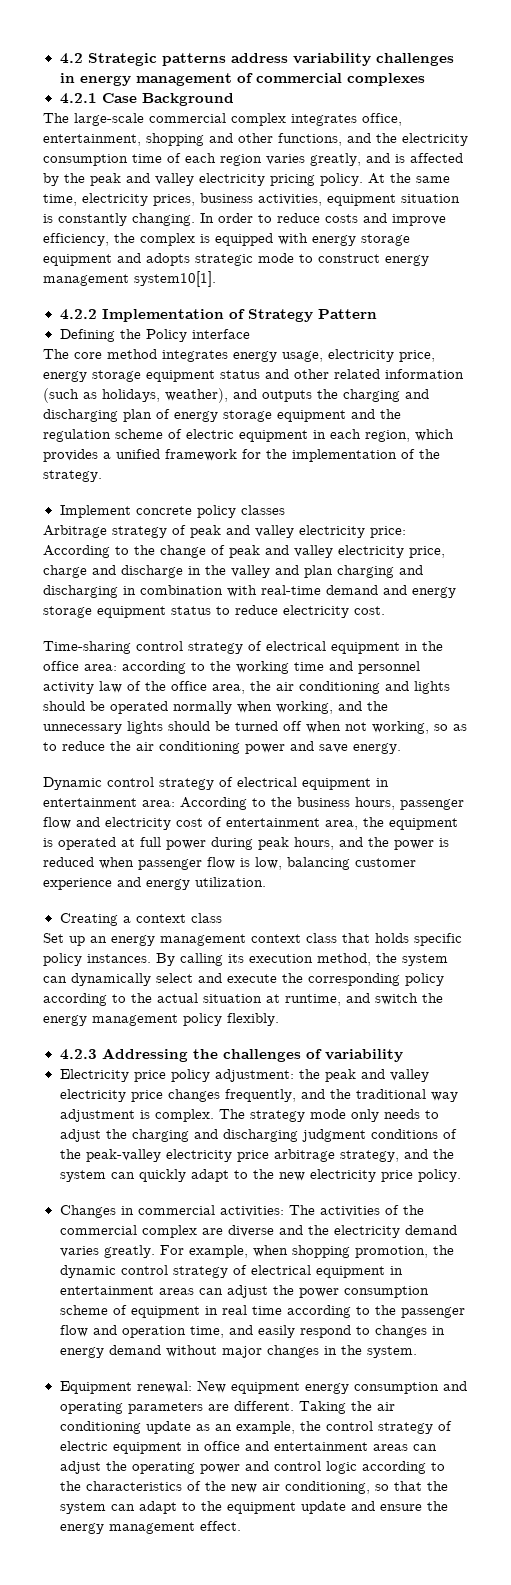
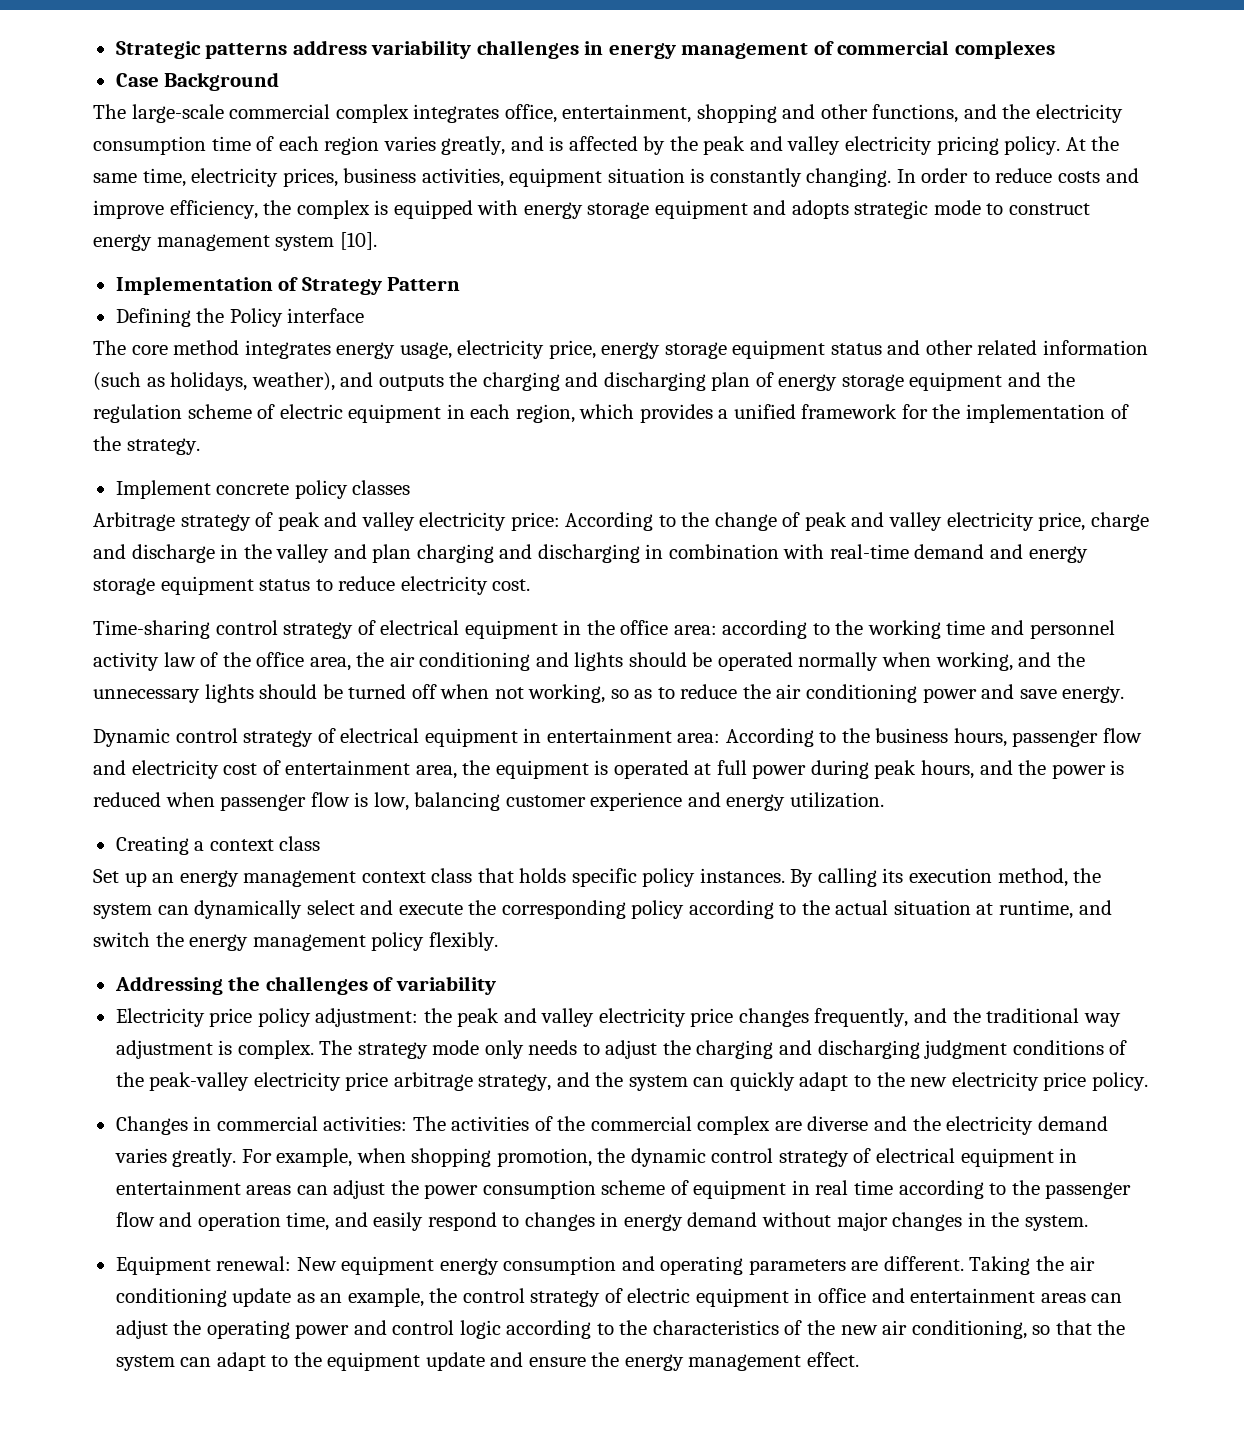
[59,53,83,64] 4.2 -> (115, 50) none
[59,93,97,104] 4.2.1 -> (1055, 49) none
[134,271,216,287] [59,309,97,320] system10[1]. // 4.2.2 -> [275,232,377,251] system [10]. //
[59,1049,97,1060] 4.2.3 -> (498, 941) none

